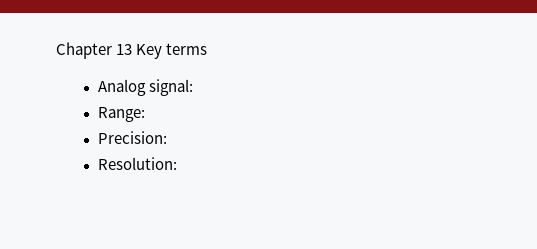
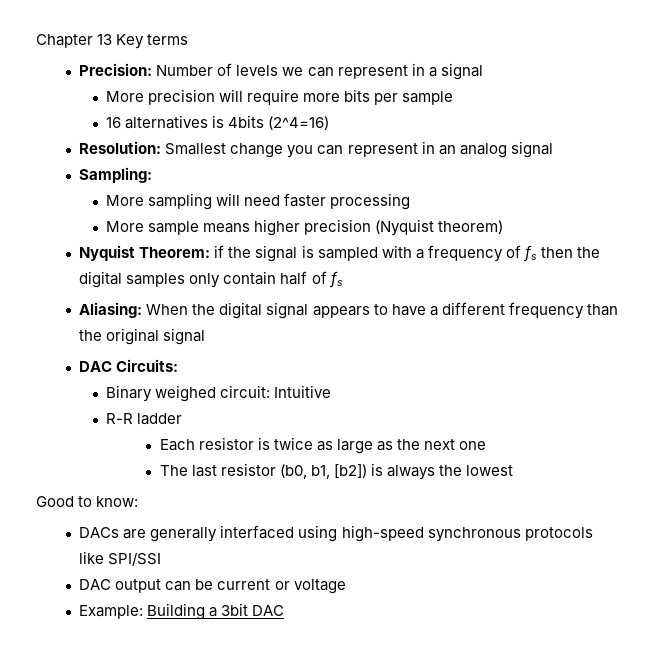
[97,79,193,96] [97,107,145,122] [97,131,167,144] [97,157,177,170] Analog signal: // Range: // Precision: // Resolution: -> [79,63,483,80] [106,89,454,105] [106,115,330,130] [79,141,553,158] [79,167,153,183] [106,193,411,210] [106,219,504,236] [79,245,600,262] [79,271,343,288] [79,302,618,319] [79,328,206,345] [79,359,179,372] [106,385,332,402] [106,413,183,425] [159,437,487,454] [159,463,514,480] [36,496,139,507] [79,525,593,542] [79,551,162,566] [79,579,346,594] [79,603,285,620] Precision: Number of levels we can represent in a signal // More precision will require more bits per sample // 16 alternatives is 4bits (2^4=16) // Resolution: Smallest change you can represent in an analog signal // Sampling: // More sampling will need faster processing // More sample means higher precision (Nyquist theorem) // Nyquist Theorem: if the signal is sampled with a frequency of fs then the digital samples only contain half of fs // Aliasing: When the digital signal appears to have a different frequency than the original signal // DAC Circuits: // Binary weighed circuit: Intuitive // R-R ladder // Each resistor is twice as large as the next one // The last resistor (b0, b1, [b2]) is always the lowest // Good to know: // DACs are generally interfaced using high-speed synchronous protocols like SPI/SSI // DAC output can be current or voltage // Example: Building a 3bit DAC

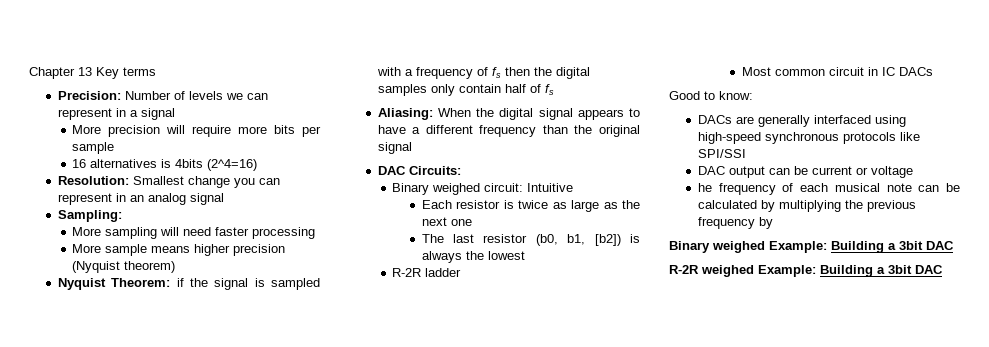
[106,413,183,425] // R-R ladder -> (574, 187) none
(514, 470) none -> [392,268,462,277] [741,67,933,76] // R-2R ladder // Most common circuit in IC DACs
[79,603,285,620] Example: Building a 3bit DAC -> [697,183,960,195] [697,200,916,212] [697,217,773,229] [669,241,954,253] [669,265,943,277] he frequency of each musical note can be calculated by multiplying the previous frequency by // Binary weighed Example: Building a 3bit DAC // R-2R weighed Example: Building a 3bit DAC

